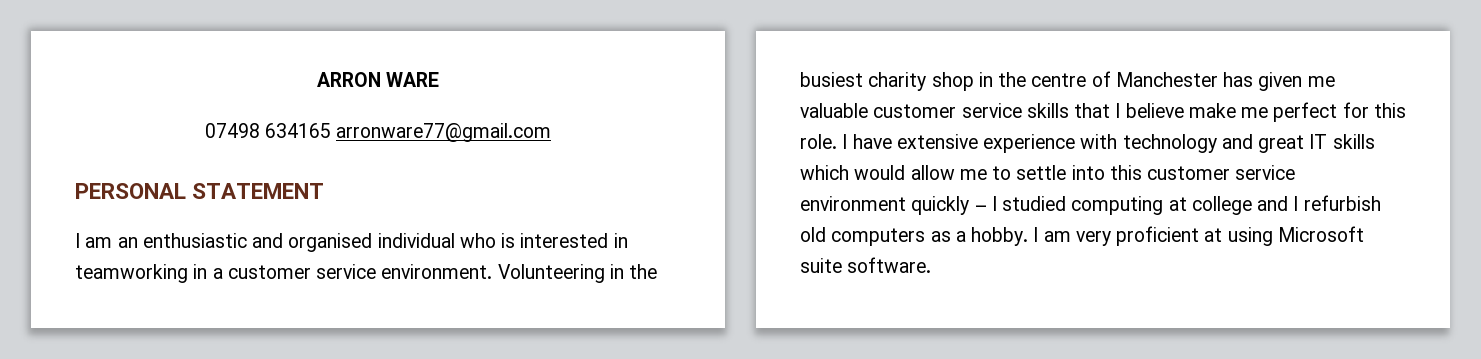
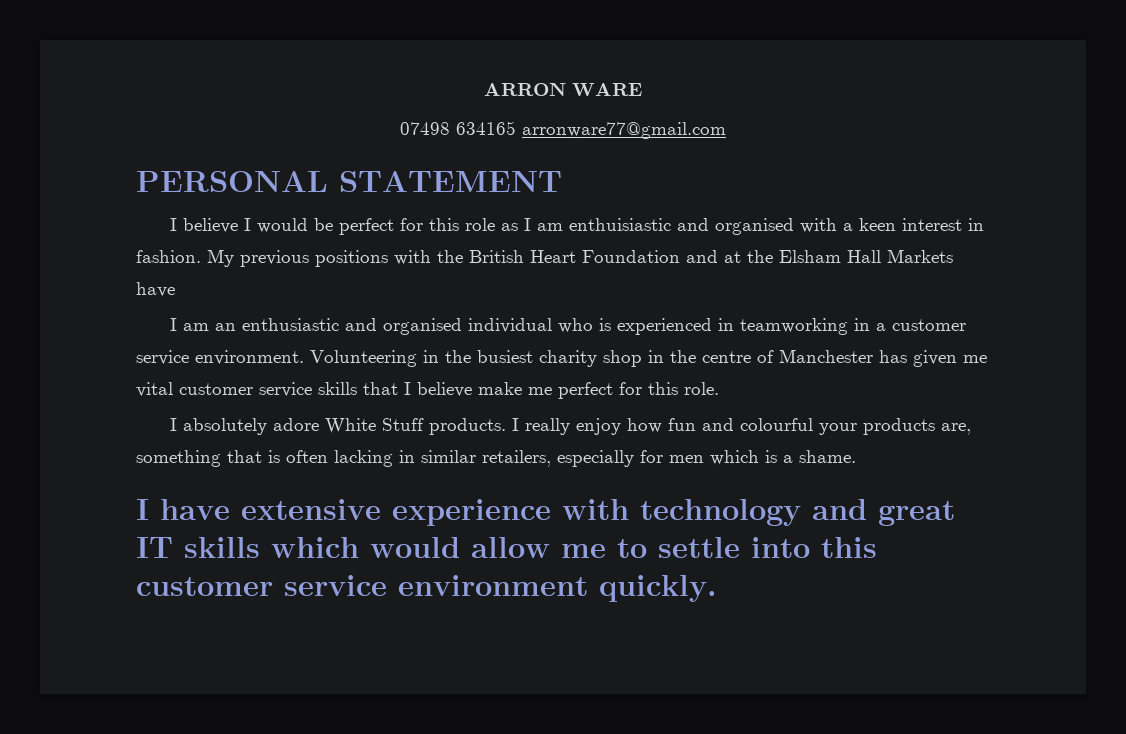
(325, 191) none -> [169,218,984,235] [136,249,953,267] [136,282,175,297] // I believe I would be perfect for this role as I am enthuisiastic and organised with a keen interest in fashion. My previous positions with the British Heart Foundation and at the Elsham Hall Markets have
[520,233,609,248] interested -> [616,318,712,335] experienced
[800,103,868,118] valuable -> [136,382,173,397] vital
(837, 141) none -> [169,418,971,435] [136,450,856,467] // I absolutely adore White Stuff products. I really enjoy how fun and colourful your products are, something that is often lacking in similar retailers, especially for men which is a shame. //
[911,195,1381,215] [800,226,1364,246] [800,257,932,273] quickly – I studied computing at college and I refurbish old computers as a hobby. I am very proficient at using Microsoft suite software. -> [599,575,717,602] quickly.

